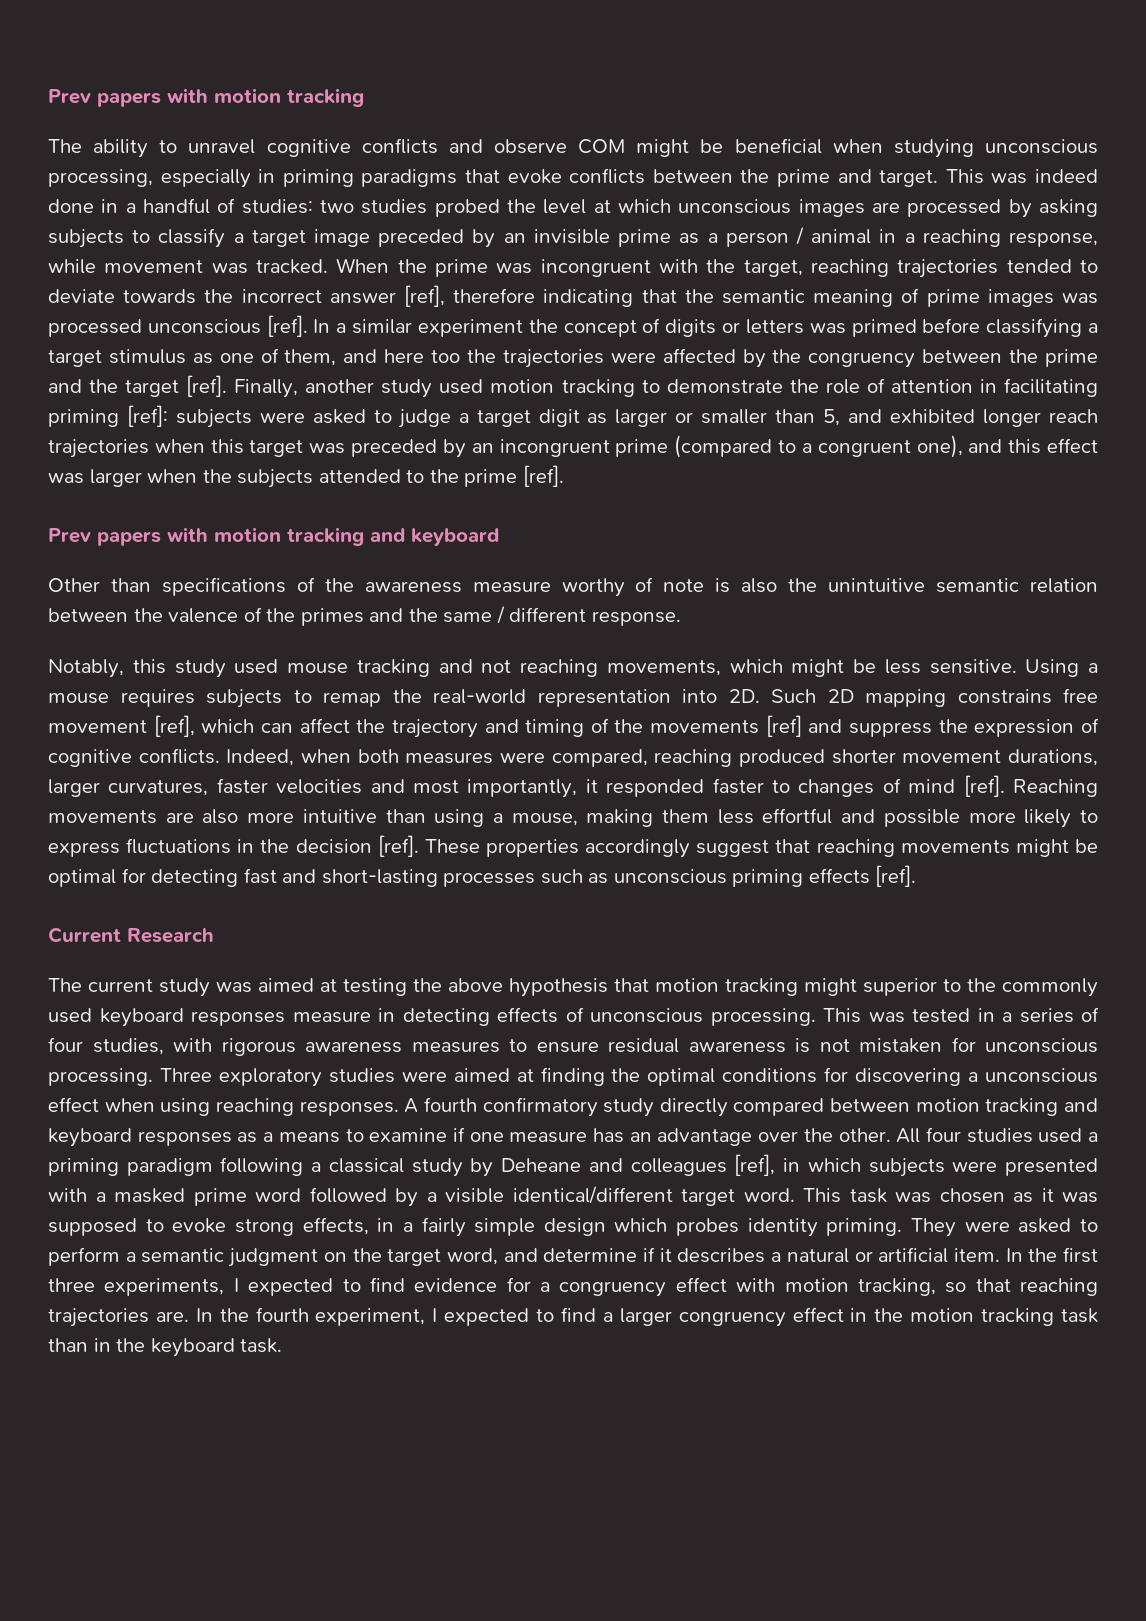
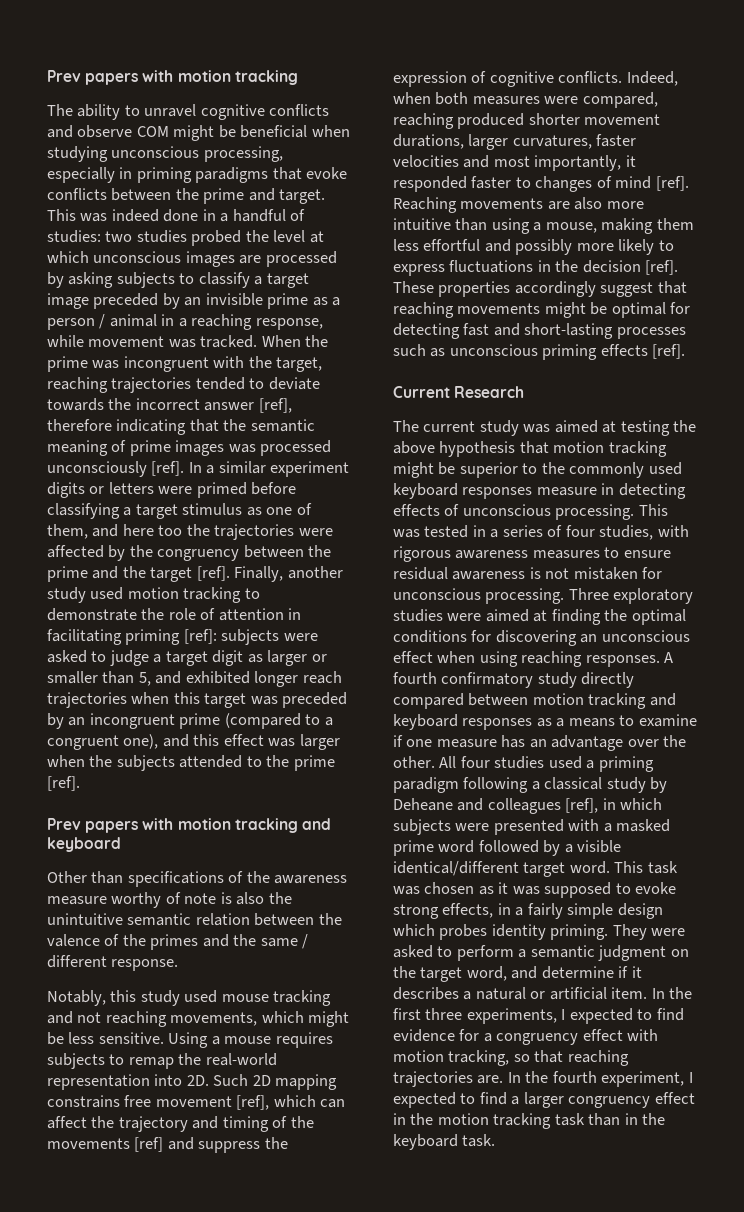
[147,319,261,334] unconscious -> [47,461,147,477] unconsciously
[528,318,661,337] the concept of -> (350, 469) none
[809,323,846,334] was -> [158,486,193,494] were
[883,809,960,827] possible -> [515,239,573,255] possibly
(857, 987) none -> [438,462,456,475] be
[968,1072,979,1082] a -> [580,634,598,643] an

